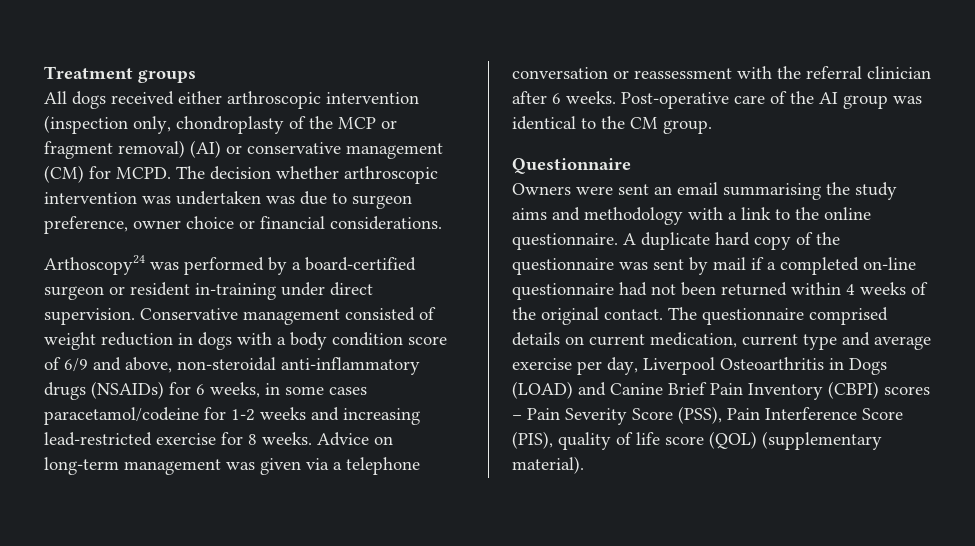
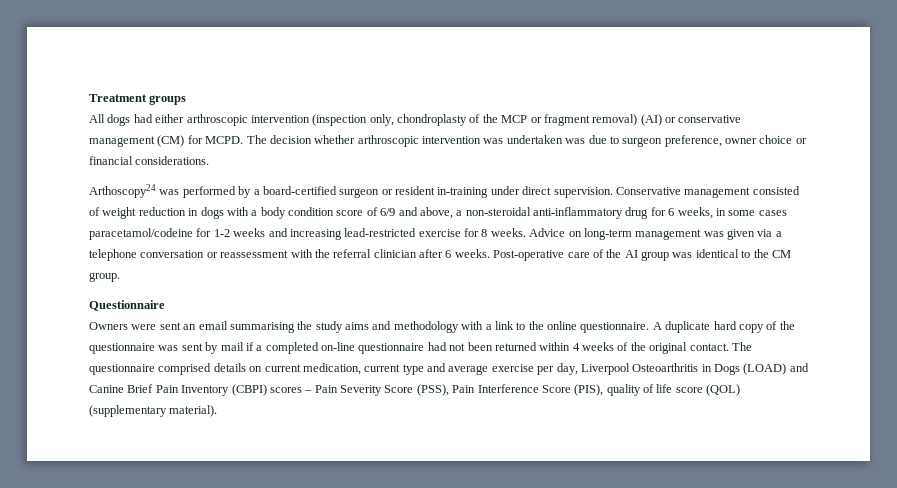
[111,91,174,105] received -> [133,114,153,123] had
(172, 365) none -> [456,210,463,216] a
[44,381,164,400] drugs (NSAIDs) -> [625,207,649,219] drug

